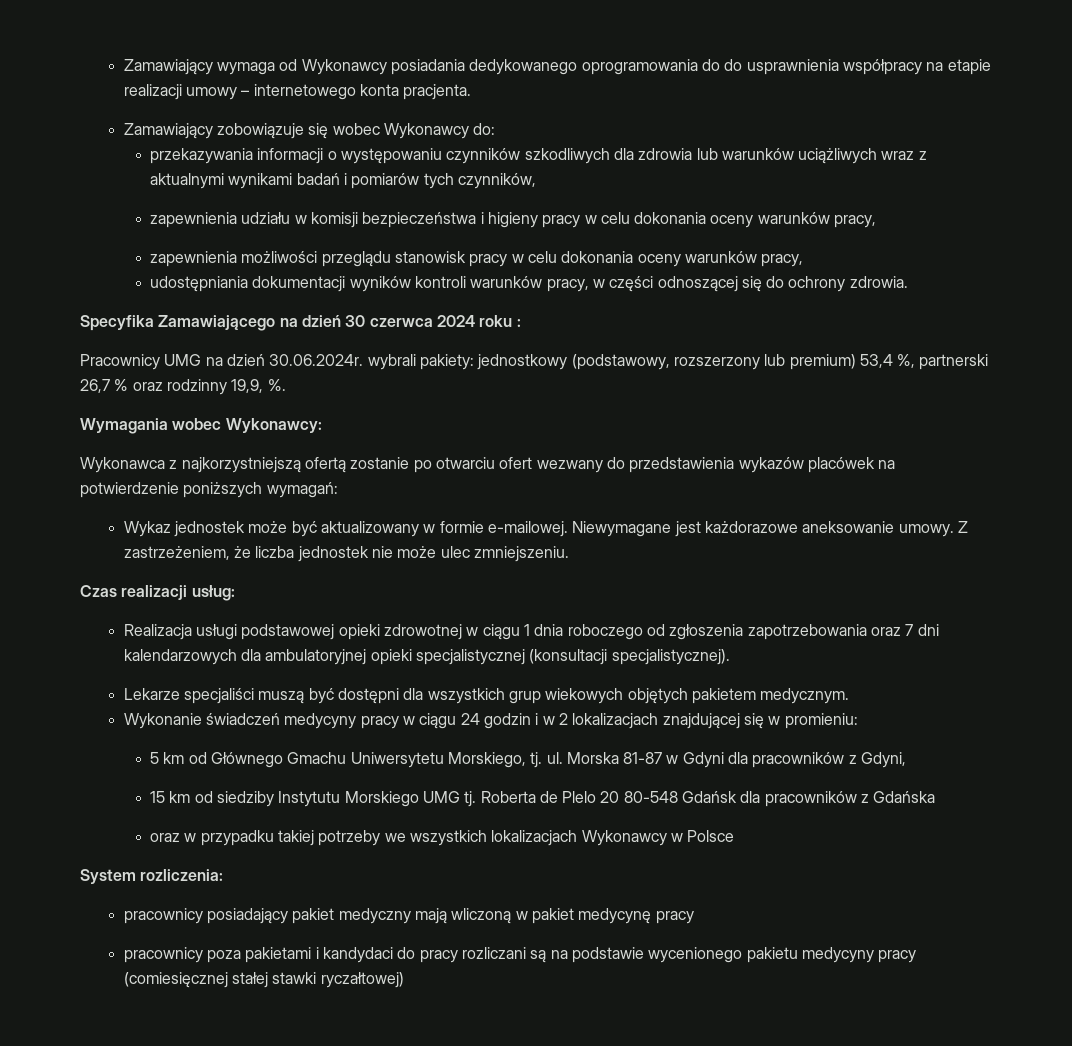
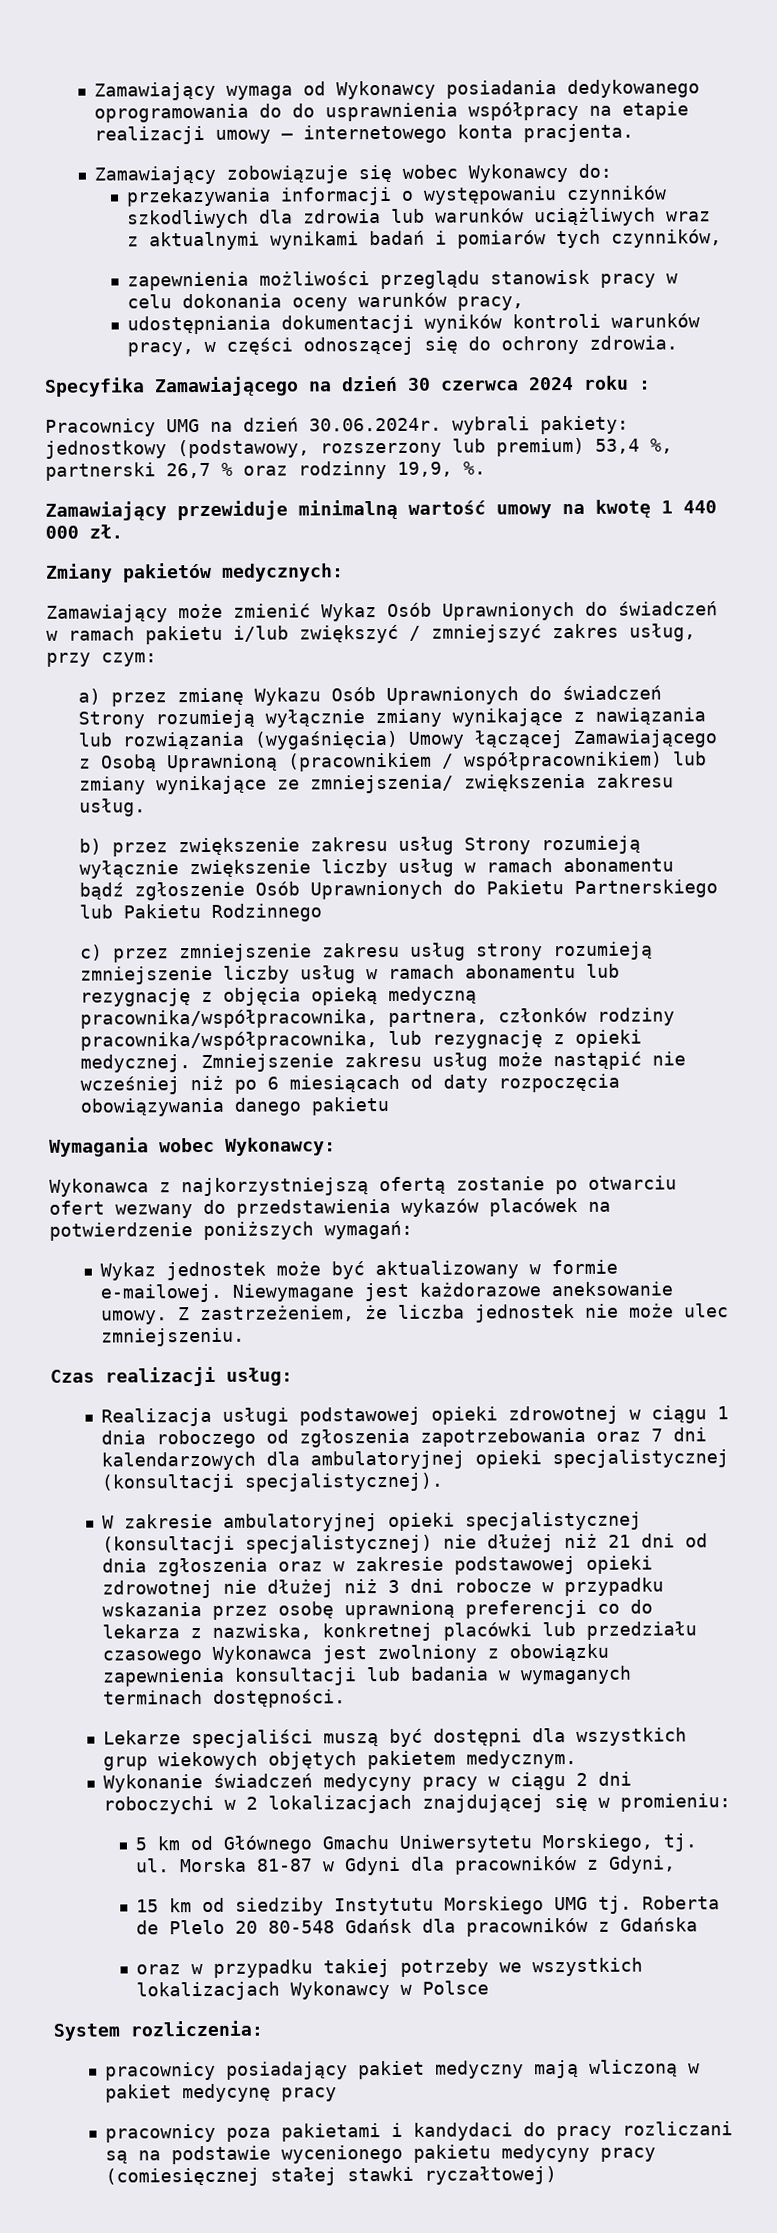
[149,212,877,228] // zapewnienia udziału w komisji bezpieczeństwa i higieny pracy w celu dokonania oceny warunków pracy, -> (722, 238) none
(286, 385) none -> [45,499,717,521] [45,524,123,539] [46,562,344,583] [46,601,718,623] [46,623,696,645] [46,652,157,667] [77,685,662,707] [77,707,706,729] [77,729,718,750] [78,751,707,773] [78,773,674,795] [78,798,146,817] [78,835,641,857] [78,857,674,879] [78,879,718,901] [78,903,322,922] [79,941,653,963] [79,963,620,985] [79,986,477,1007] [79,1007,675,1029] [79,1029,642,1051] [79,1051,686,1073] [79,1073,620,1095] [79,1096,389,1117] // Zamawiający przewiduje minimalną wartość umowy na kwotę 1 440 000 zł. // Zmiany pakietów medycznych: // Zamawiający może zmienić Wykaz Osób Uprawnionych do świadczeń w ramach pakietu i/lub zwiększyć / zmniejszyć zakres usług, przy czym: // a) przez zmianę Wykazu Osób Uprawnionych do świadczeń Strony rozumieją wyłącznie zmiany wynikające z nawiązania lub rozwiązania (wygaśnięcia) Umowy łączącej Zamawiającego z Osobą Uprawnioną (pracownikiem / współpracownikiem) lub zmiany wynikające ze zmniejszenia/ zwiększenia zakresu usług. // b) przez zwiększenie zakresu usług Strony rozumieją wyłącznie zwiększenie liczby usług w ramach abonamentu bądź zgłoszenie Osób Uprawnionych do Pakietu Partnerskiego lub Pakietu Rodzinnego // c) przez zmniejszenie zakresu usług strony rozumieją zmniejszenie liczby usług w ramach abonamentu lub rezygnację z objęcia opieką medyczną pracownika/współpracownika, partnera, członków rodziny pracownika/współpracownika, lub rezygnację z opieki medycznej. Zmniejszenie zakresu usług może nastąpić nie wcześniej niż po 6 miesiącach od daty rozpoczęcia obowiązywania danego pakietu
(730, 657) none -> [102,1511,643,1532] [102,1533,709,1555] [102,1555,654,1577] [102,1577,665,1599] [102,1599,654,1620] [102,1621,698,1642] [102,1643,610,1665] [102,1665,633,1687] [103,1689,347,1708] // W zakresie ambulatoryjnej opieki specjalistycznej (konsultacji specjalistycznej) nie dłużej niż 21 dni od dnia zgłoszenia oraz w zakresie podstawowej opieki zdrowotnej nie dłużej niż 3 dni robocze w przypadku wskazania przez osobę uprawnioną preferencji co do lekarza z nazwiska, konkretnej placówki lub przedziału czasowego Wykonawca jest zwolniony z obowiązku zapewnienia konsultacji lub badania w wymaganych terminach dostępności.
[460,713,539,729] 24 godzin i -> [576,1771,633,1786] [103,1795,215,1815] 2 dni roboczychi

